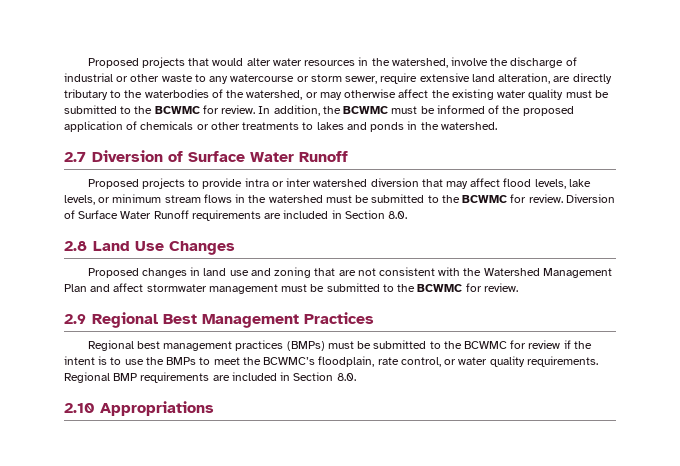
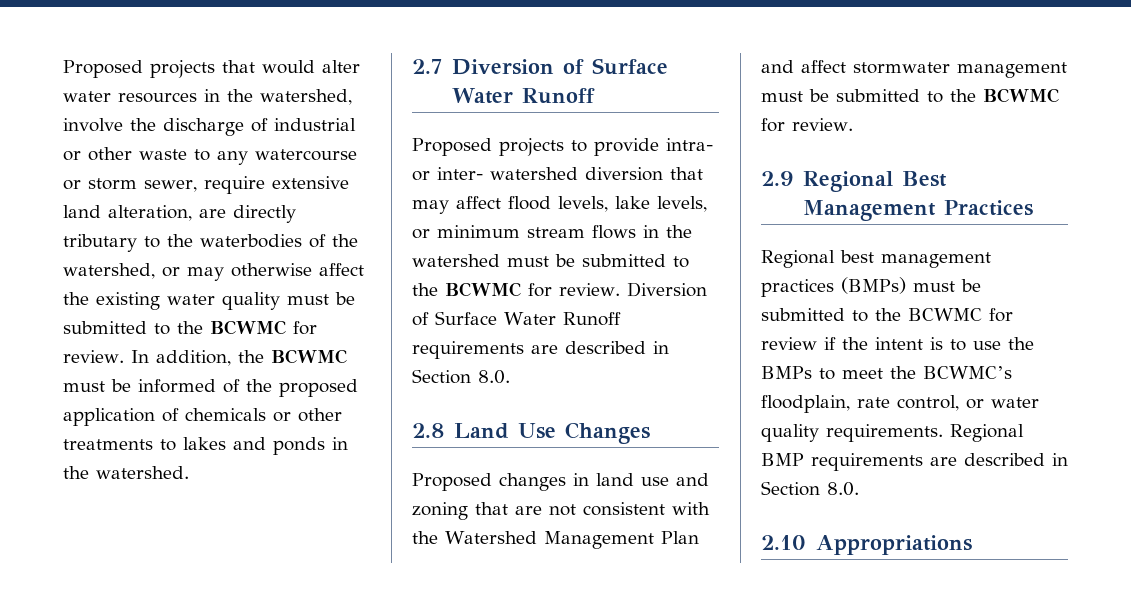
[244,178,312,187] intra or inter -> [666,138,713,151] [412,167,483,181] intra- or inter-
[283,210,329,219] included -> [565,341,646,354] described
[231,372,277,381] included -> [964,453,1045,466] described

